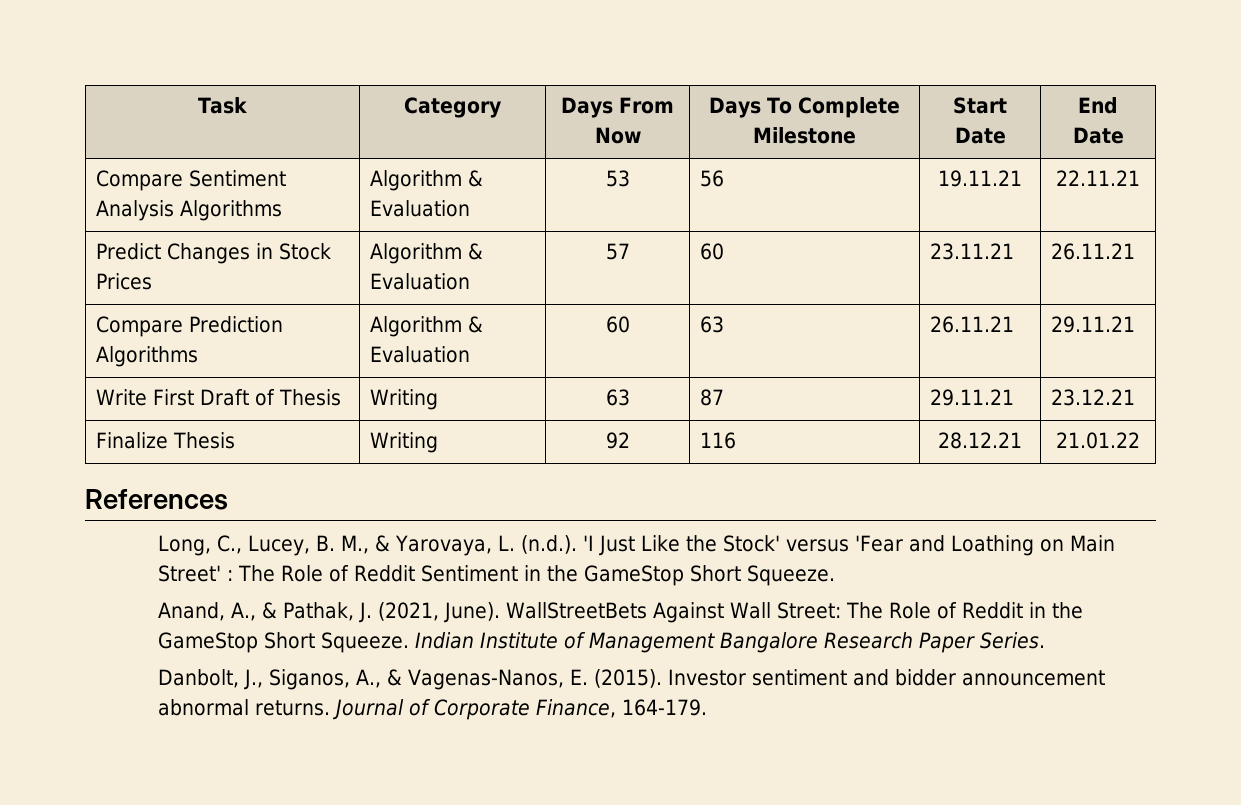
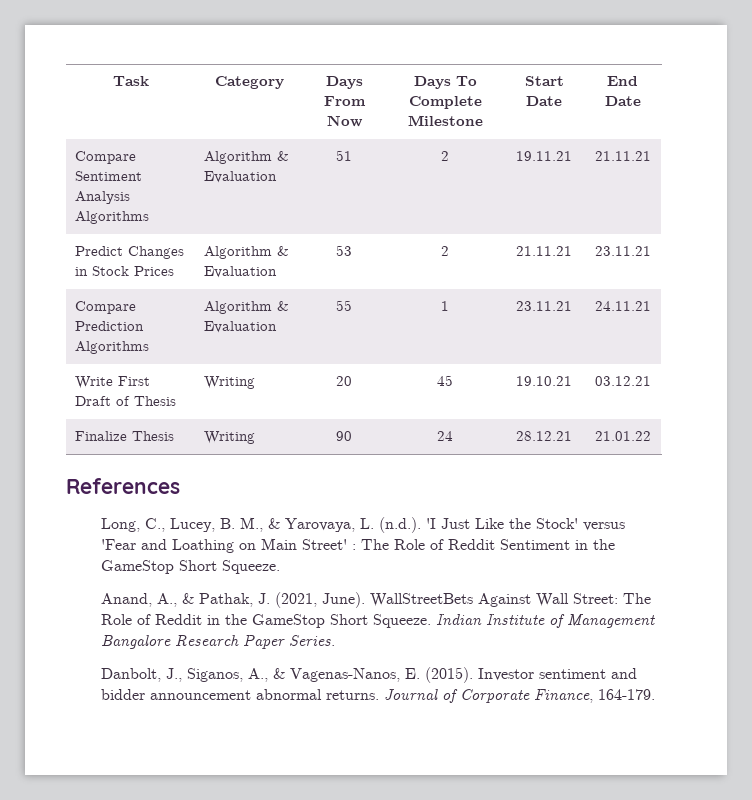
[605,170,630,187] [699,170,724,187] 53 | 56 -> [336,150,352,161] [441,151,449,161] 51 | 2
[1056,170,1140,186] 22.11.21 -> [594,151,651,161] 21.11.21
[605,243,630,260] [699,243,724,260] [929,243,1014,260] [1050,243,1135,260] 57 | 60 | 23.11.21 | 26.11.21 -> [336,245,352,256] [441,246,449,256] [516,246,572,256] [594,246,651,256] 53 | 2 | 21.11.21 | 23.11.21
[605,316,630,333] [699,316,724,333] [929,316,1014,333] [1050,316,1135,333] 60 | 63 | 26.11.21 | 29.11.21 -> [336,300,352,311] [441,301,449,311] [516,301,572,311] [594,301,651,311] 55 | 1 | 23.11.21 | 24.11.21
[605,389,630,406] [699,389,724,406] [929,389,1014,406] [1050,389,1135,406] 63 | 87 | 29.11.21 | 23.12.21 -> [336,376,352,386] [437,375,453,386] [516,376,572,386] [594,376,651,386] 20 | 45 | 19.10.21 | 03.12.21
[605,432,630,449] [699,432,736,449] 92 | 116 -> [336,431,352,441] [437,431,453,441] 90 | 24

